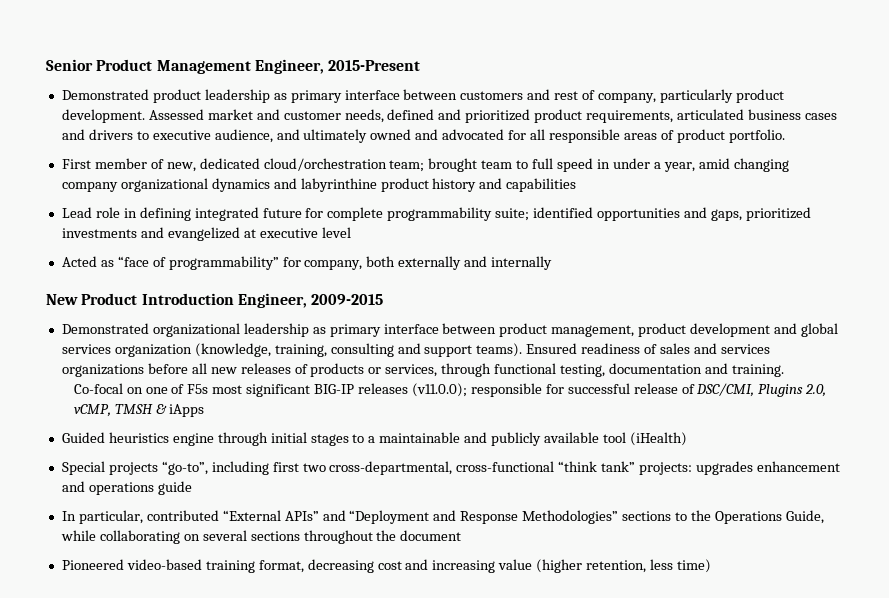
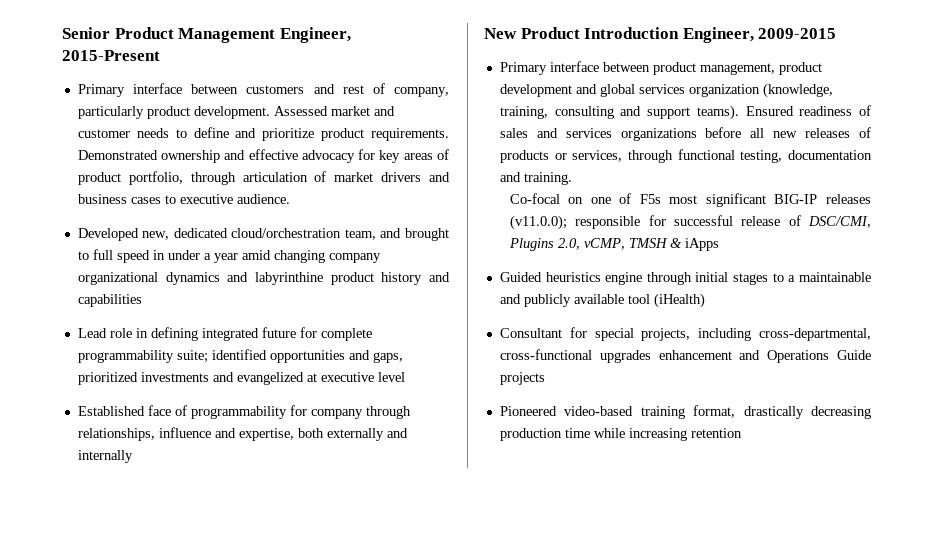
[61,89,342,103] Demonstrated product leadership as primary -> [77,84,125,97] Primary
[344,109,837,123] [61,129,785,143] [61,158,513,172] needs, defined and prioritized product requirements, articulated business cases and drivers to executive audience, and ultimately owned and advocated for all responsible areas of product portfolio. // First member of new, dedicated cloud/orchestration team; brought team -> [136,127,449,141] [77,149,450,163] [77,171,450,185] [77,194,290,204] [77,228,449,241] needs to define and prioritize product requirements. Demonstrated ownership and effective advocacy for key areas of product portfolio, through articulation of market drivers and business cases to executive audience. // Developed new, dedicated cloud/orchestration team, and brought
[663,162,695,172] year, -> [213,253,238,263] year
[61,256,363,270] Acted as “face of programmability” for company, -> [77,405,411,419] [77,427,294,441] Established face of programmability for company through relationships, influence and expertise,
[61,323,381,337] Demonstrated organizational leadership as primary -> [499,62,547,75] Primary
[61,461,840,475] [61,481,192,495] [61,510,824,524] [60,530,462,544] [61,559,711,573] Special projects “go-to”, including first two cross-departmental, cross-functional “think tank” projects: upgrades enhancement and operations guide // In particular, contributed “External APIs” and “Deployment and Response Methodologies” sections to the Operations Guide, while collaborating on several sections throughout the document // Pioneered video-based training format, decreasing cost and increasing value (higher retention, less time) -> [499,327,871,341] [499,349,871,363] [499,372,545,385] [499,405,871,419] [499,428,742,441] Consultant for special projects, including cross-departmental, cross-functional upgrades enhancement and Operations Guide projects // Pioneered video-based training format, drastically decreasing production time while increasing retention

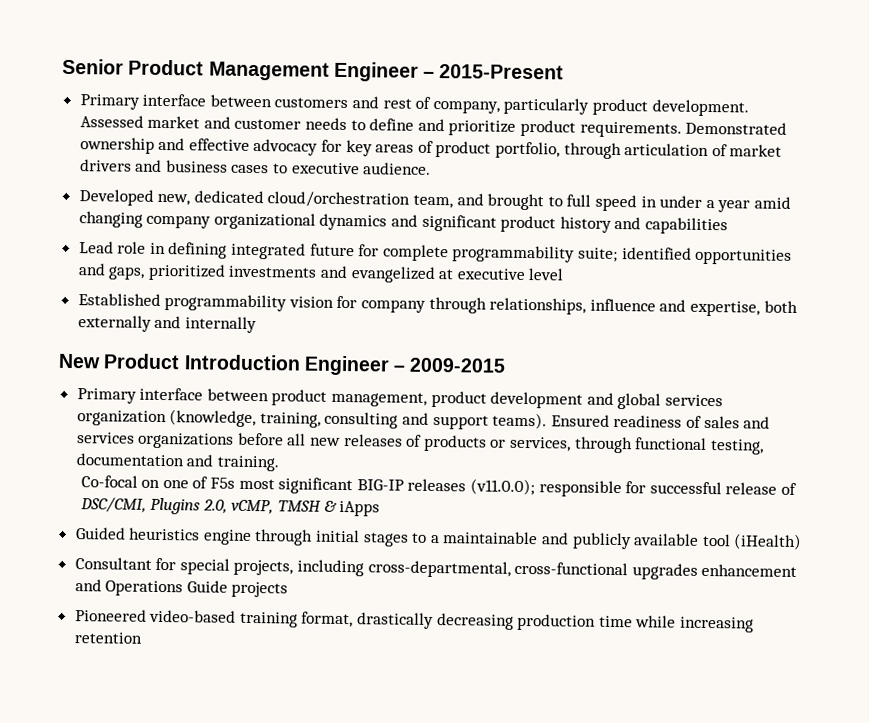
[279,27,351,43] Engineer, -> [333,61,436,82] Engineer –
[254,272,323,285] labyrinthine -> [421,214,497,232] significant
[147,405,287,419] face of programmability -> [164,294,334,312] programmability vision
[682,27,754,43] Engineer, -> [303,355,406,376] Engineer –

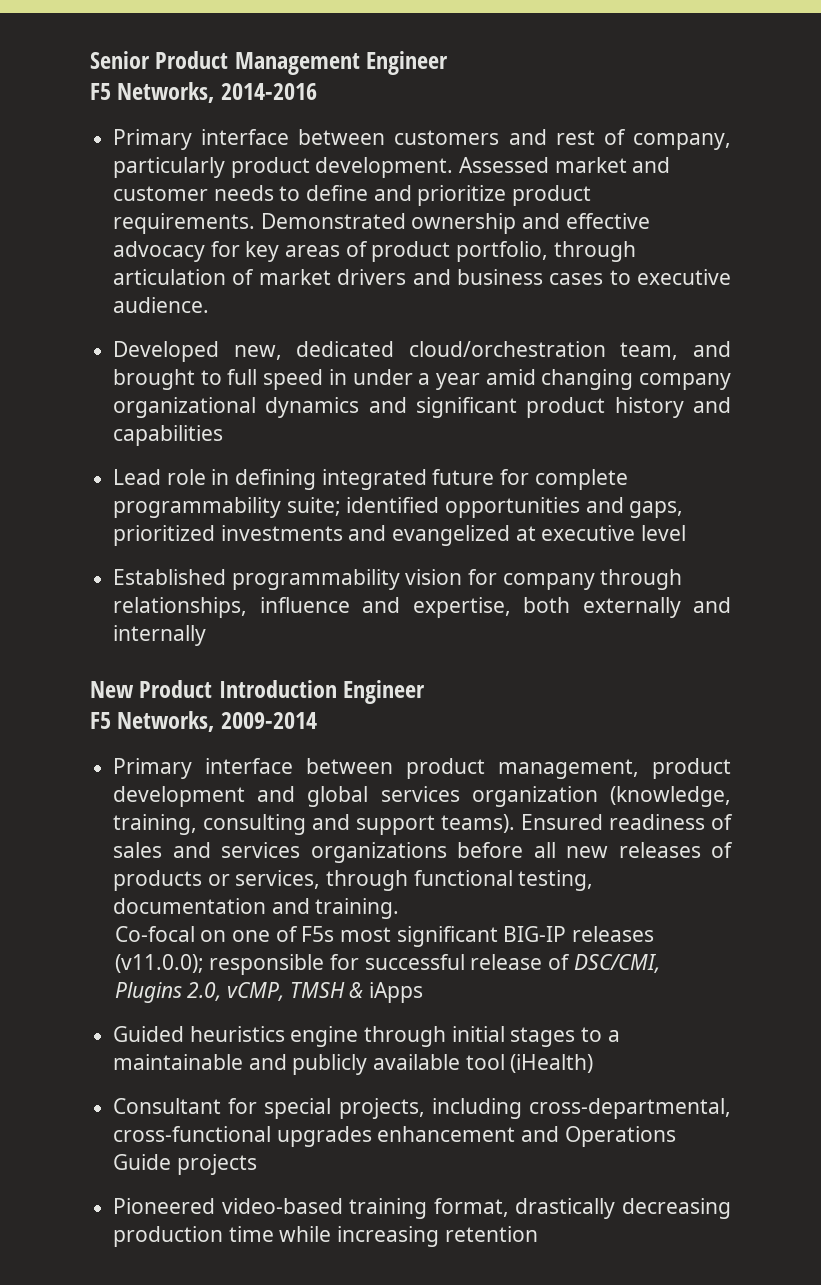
[423,64,565,80] – 2015-Present -> [90,82,317,103] // F5 Networks, 2014-2016
[393,357,507,373] – 2009-2015 -> [90,711,317,732] // F5 Networks, 2009-2014

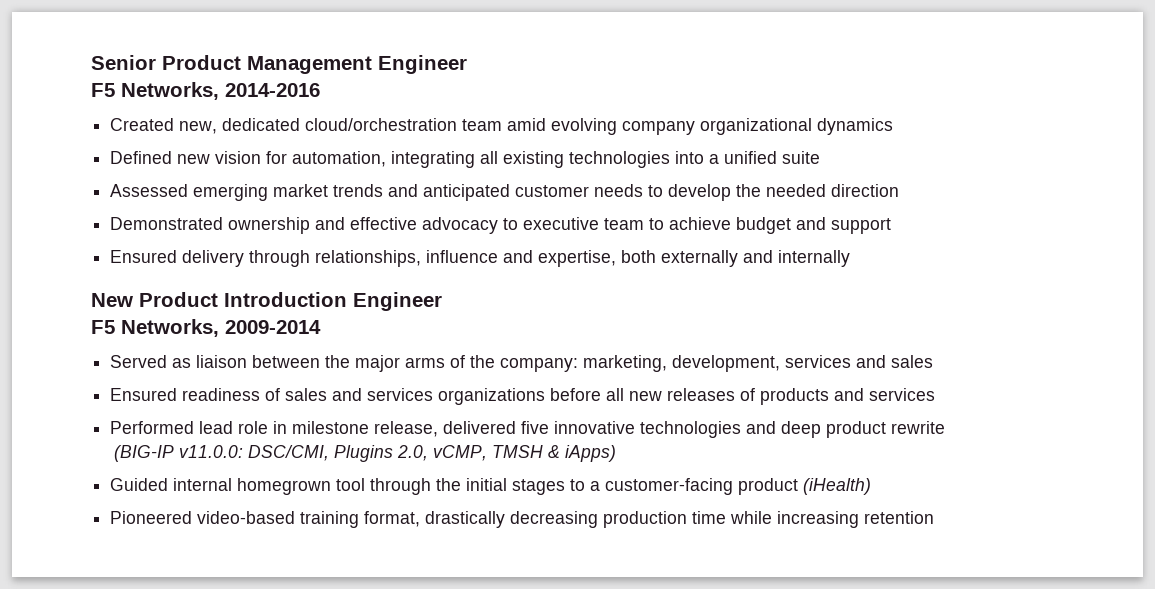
[113,129,731,150] [113,157,671,178] [113,185,592,206] [113,213,256,234] Primary interface between customers and rest of company, particularly product development. Assessed market and customer needs to define and prioritize product requirements. -> [110,118,894,135] [110,151,821,168] [110,184,900,201] Created new, dedicated cloud/orchestration team amid evolving company organizational dynamics // Defined new vision for automation, integrating all existing technologies into a unified suite // Assessed emerging market trends and anticipated customer needs to develop the needed direction //
[210,241,636,262] [113,269,731,285] [113,297,210,313] [113,341,731,362] [113,369,731,390] [113,397,731,418] [113,425,224,446] [113,469,628,490] [113,497,684,518] [113,525,687,546] [113,569,595,590] for key areas of product portfolio, through articulation of market drivers and business cases to executive audience. // Developed new, dedicated cloud/orchestration team, and brought to full speed in under a year amid changing company organizational dynamics and significant product history and capabilities // Lead role in defining integrated future for complete programmability suite; identified opportunities and gaps, prioritized investments and evangelized at executive level // Established programmability vision for company -> [503,217,892,234] [110,250,245,267] to executive team to achieve budget and support // Ensured delivery
[113,758,731,779] [113,786,731,807] [113,814,516,835] Primary interface between product management, product development and global services organization (knowledge, training, consulting and support teams). -> [110,355,934,372] Served as liaison between the major arms of the company: marketing, development, services and sales //
[207,870,594,891] [113,898,400,919] [114,926,654,947] [114,954,570,975] or services, through functional testing, documentation and training. // Co-focal on one of F5s most significant BIG-IP releases (v11.0.0); responsible for successful release of -> [834,388,936,401] [110,421,946,438] [114,445,244,462] and services // Performed lead role in milestone release, delivered five innovative technologies and deep product rewrite // (BIG-IP v11.0.0:
[368,982,423,1003] iApps -> [565,445,617,462] iApps)
[189,1026,620,1047] [113,1054,594,1075] [113,1098,731,1119] [113,1126,676,1147] [113,1154,257,1175] heuristics engine through initial stages to a maintainable and publicly available tool (iHealth) // Consultant for special projects, including cross-departmental, cross-functional upgrades enhancement and Operations Guide projects -> [173,478,872,495] internal homegrown tool through the initial stages to a customer-facing product (iHealth)

